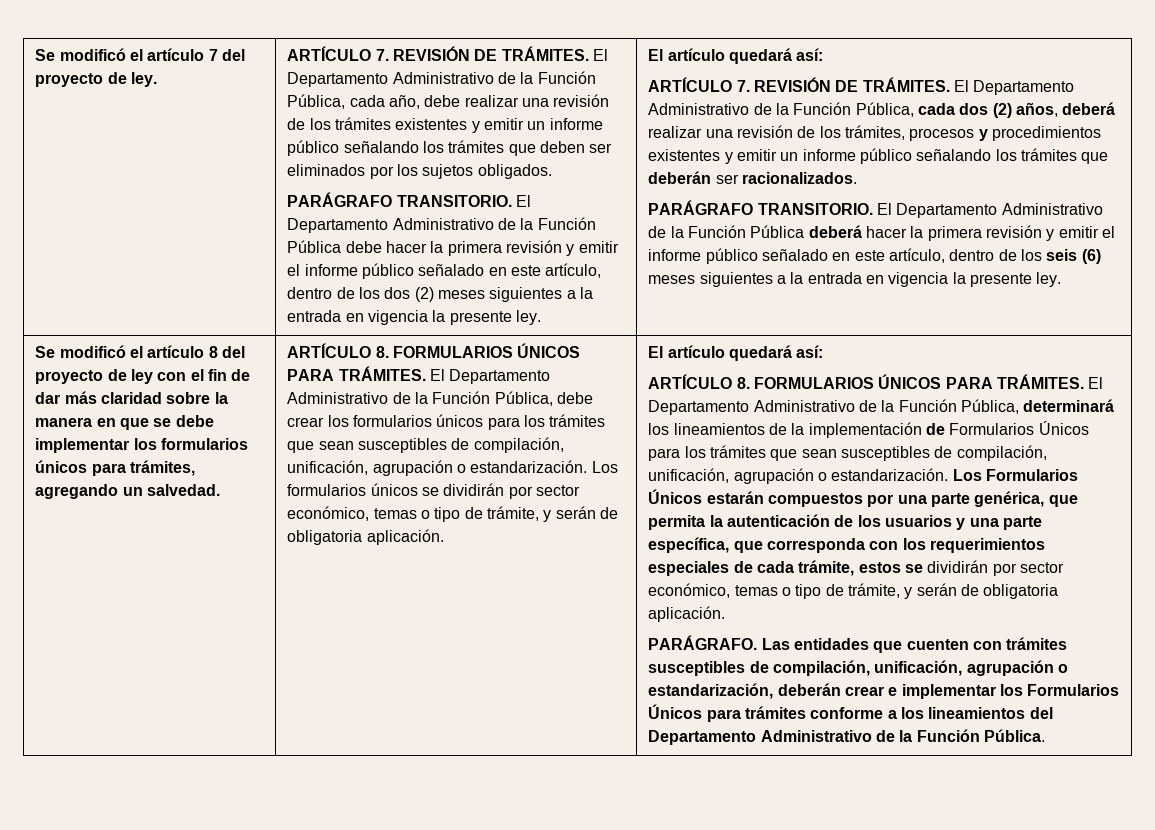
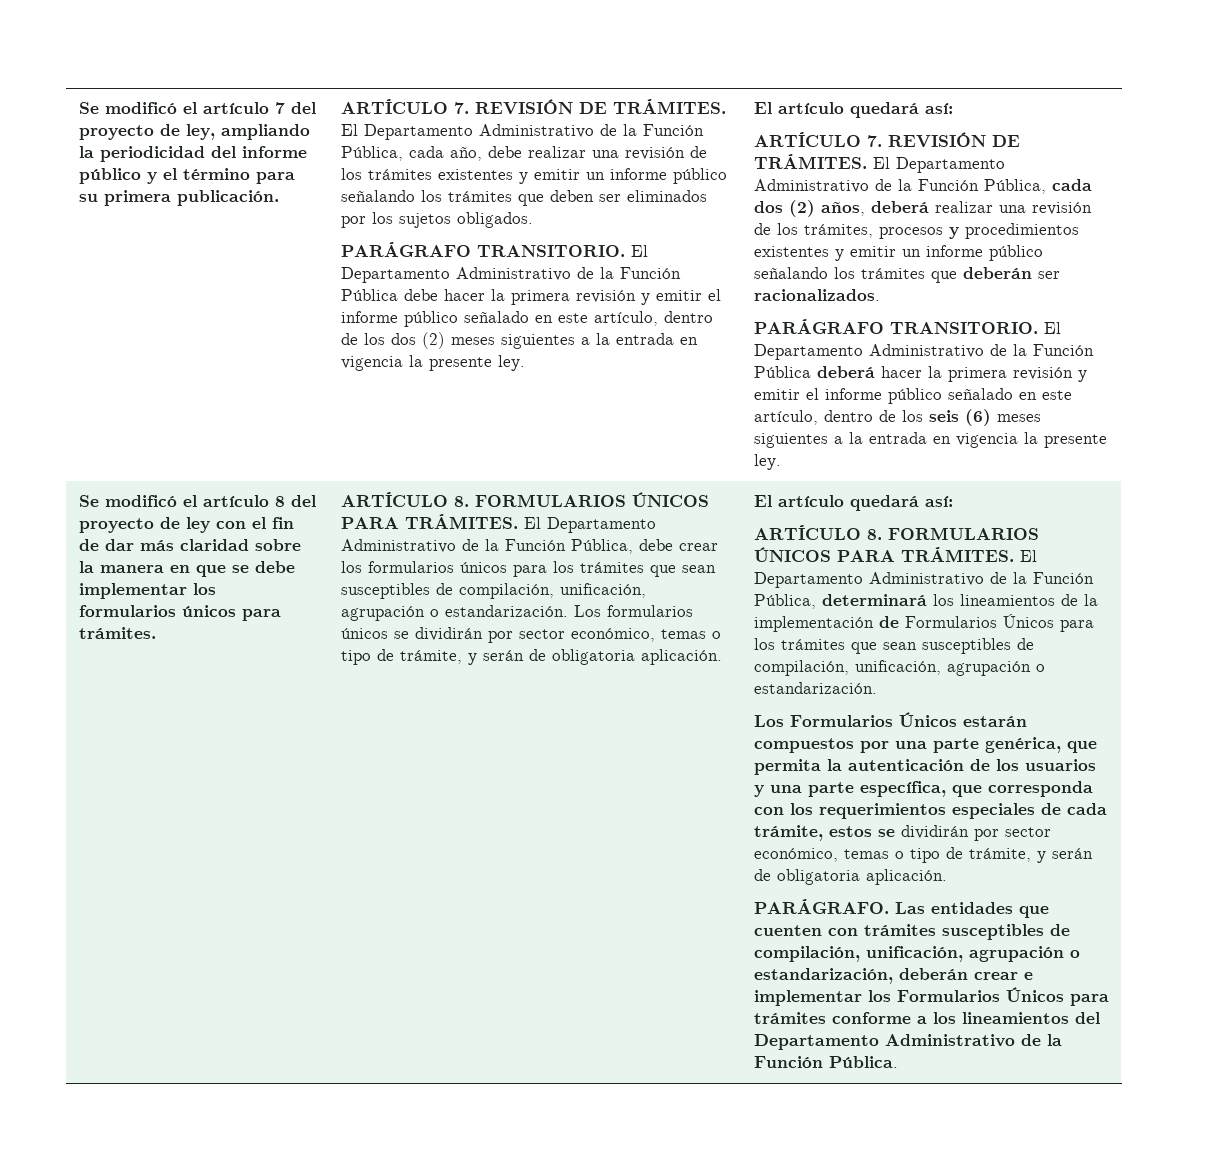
[130,72,157,87] ley. -> [185,124,310,140] [78,146,307,162] [78,168,295,184] [78,190,279,206] ley, ampliando la periodicidad del informe público y el término para su primera publicación.
[129,460,195,476] [35,484,220,499] trámites, agregando un salvedad. -> [78,627,156,639] trámites.
(949, 474) none -> (877, 688) //

